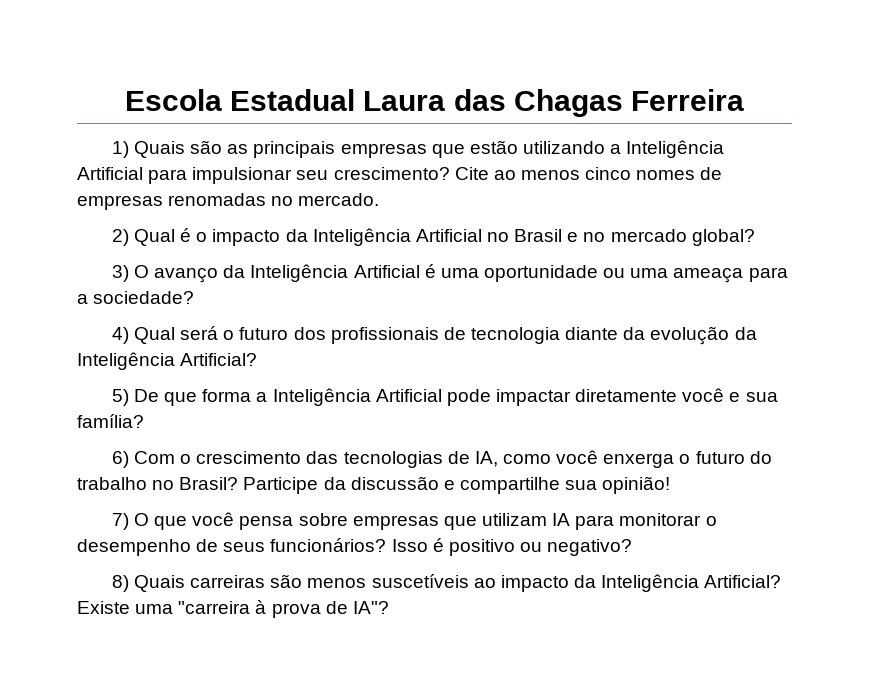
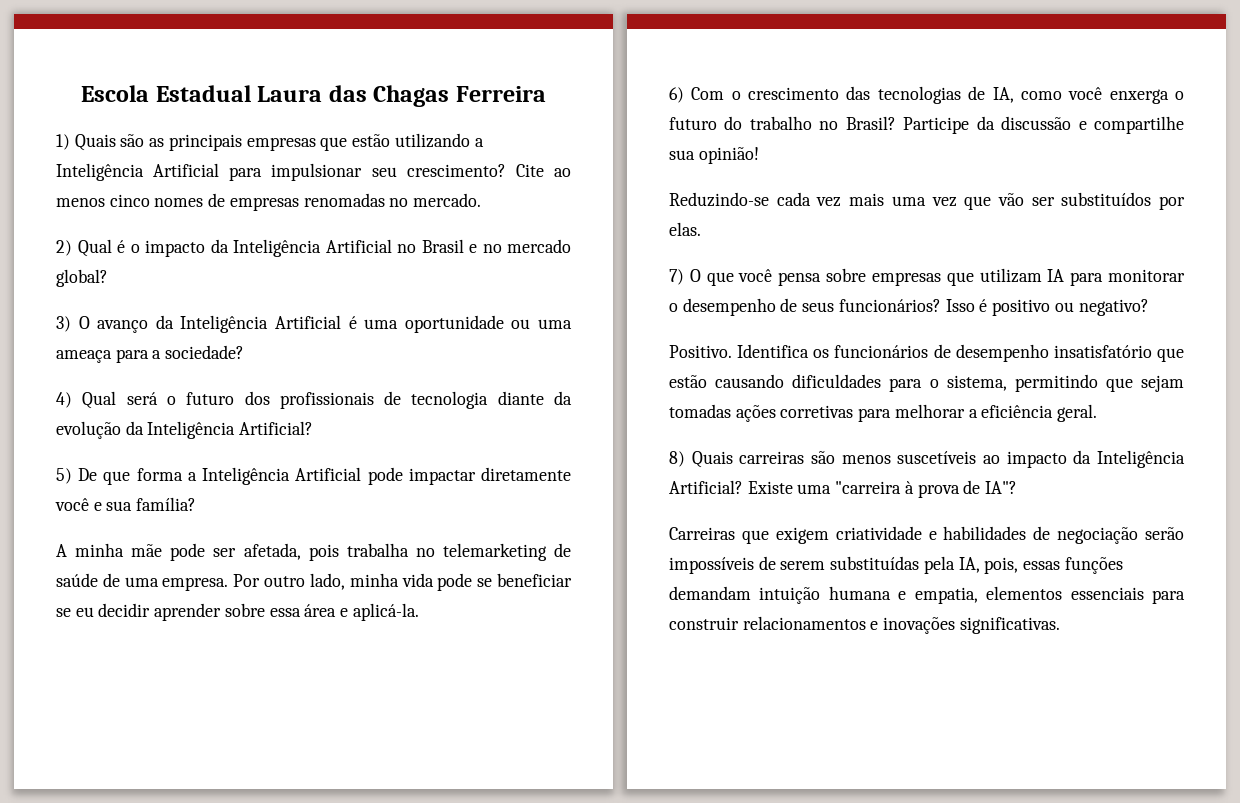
(144, 421) none -> [56,543,571,561] [56,573,572,591] [56,603,419,621] // A minha mãe pode ser afetada, pois trabalha no telemarketing de saúde de uma empresa. Por outro lado, minha vida pode se beneficiar se eu decidir aprender sobre essa área e aplicá-la.
(671, 485) none -> [669,192,1185,210] [669,222,701,236] // Reduzindo-se cada vez mais uma vez que vão ser substituídos por elas.
(633, 547) none -> [669,344,1185,362] [669,374,1184,392] [669,404,1098,422] // Positivo. Identifica os funcionários de desempenho insatisfatório que estão causando dificuldades para o sistema, permitindo que sejam tomadas ações corretivas para melhorar a eficiência geral.
(389, 607) none -> [669,526,1184,544] [669,556,1123,574] [669,586,1185,604] [669,616,1060,634] // Carreiras que exigem criatividade e habilidades de negociação serão impossíveis de serem substituídas pela IA, pois, essas funções demandam intuição humana e empatia, elementos essenciais para construir relacionamentos e inovações significativas.

